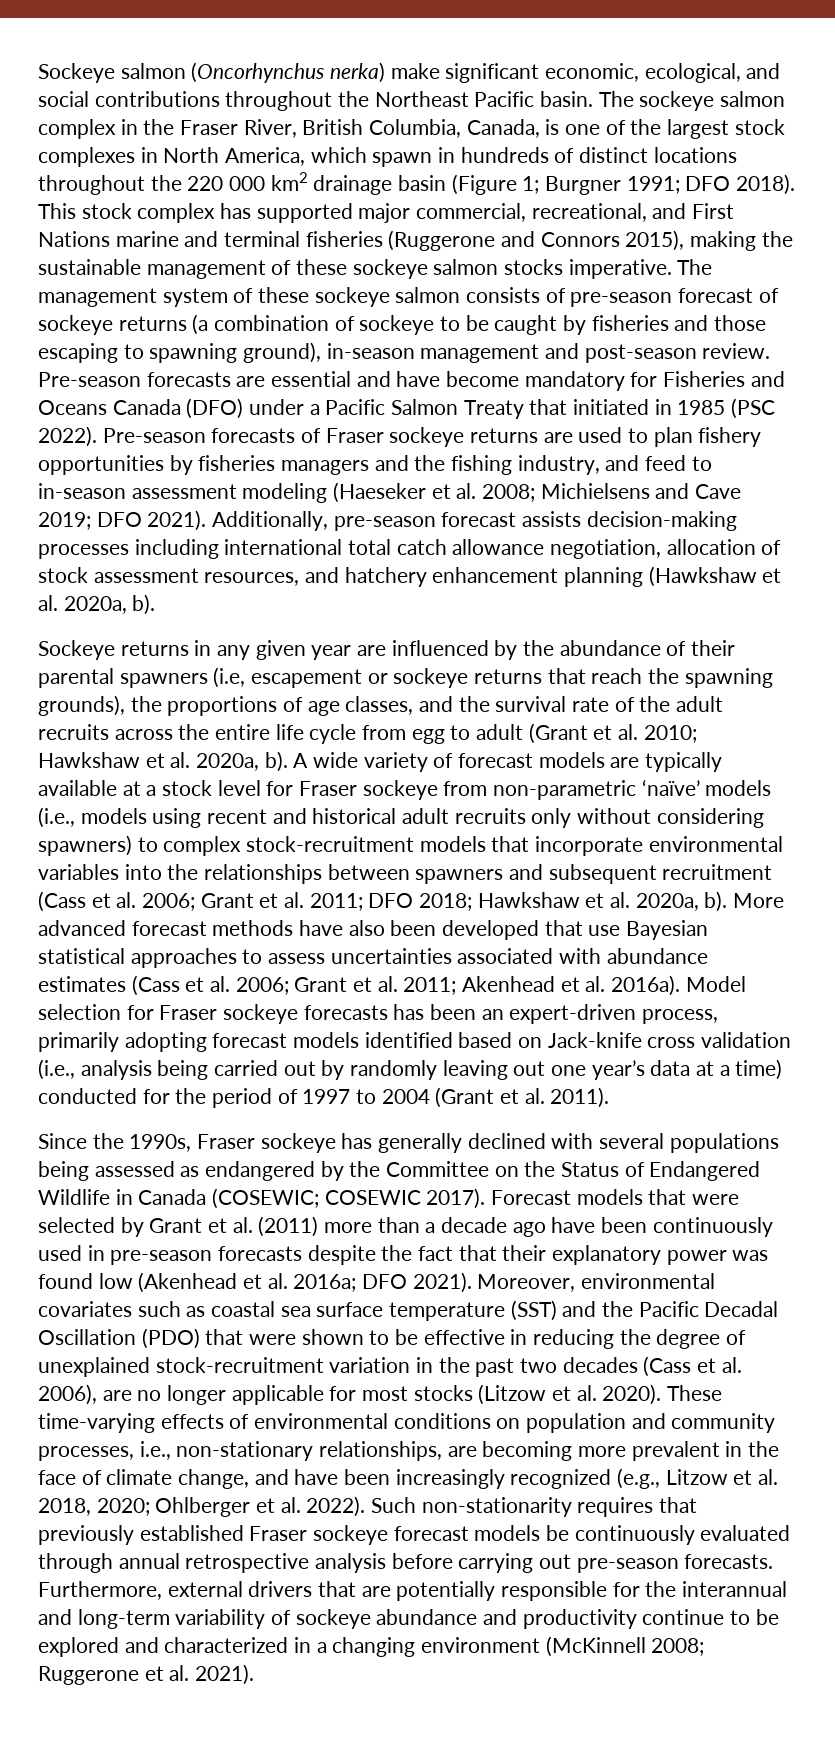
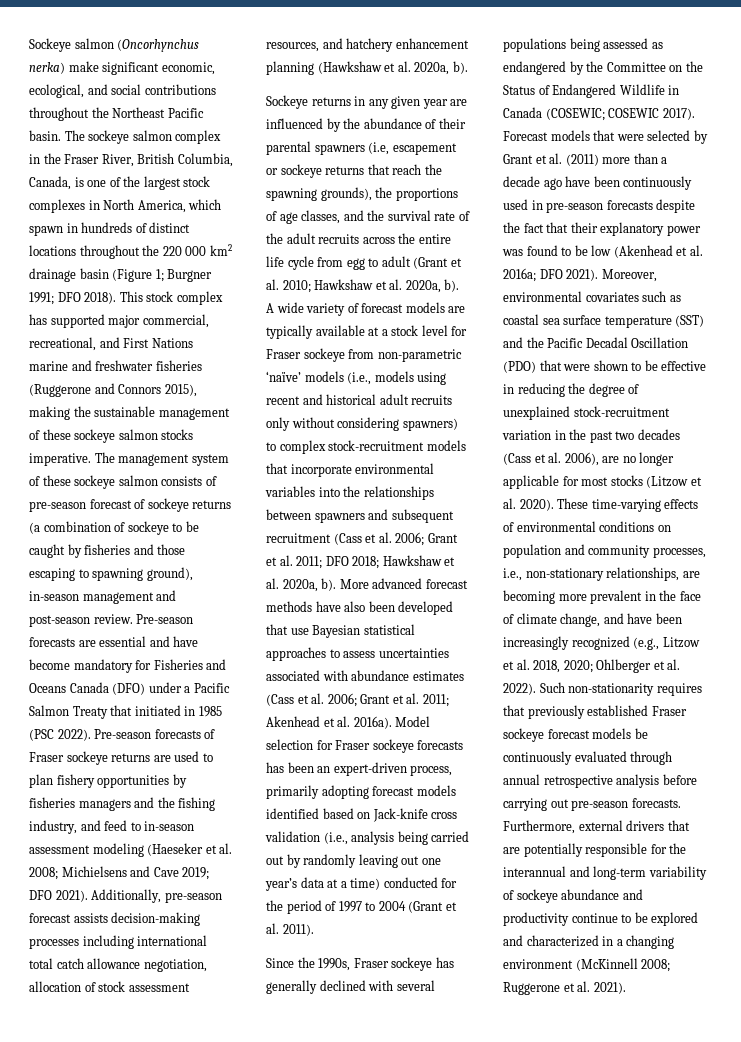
[224,231,301,247] terminal -> [95,360,154,371] freshwater
(93, 1281) none -> [561,245,588,256] to be

